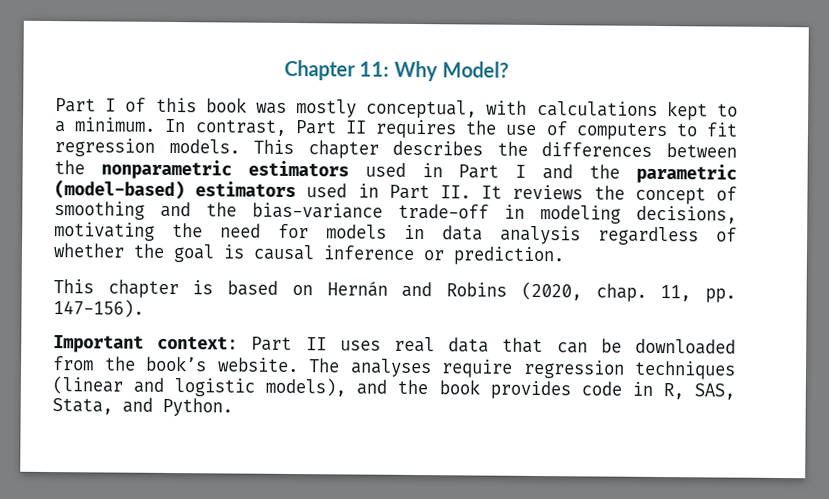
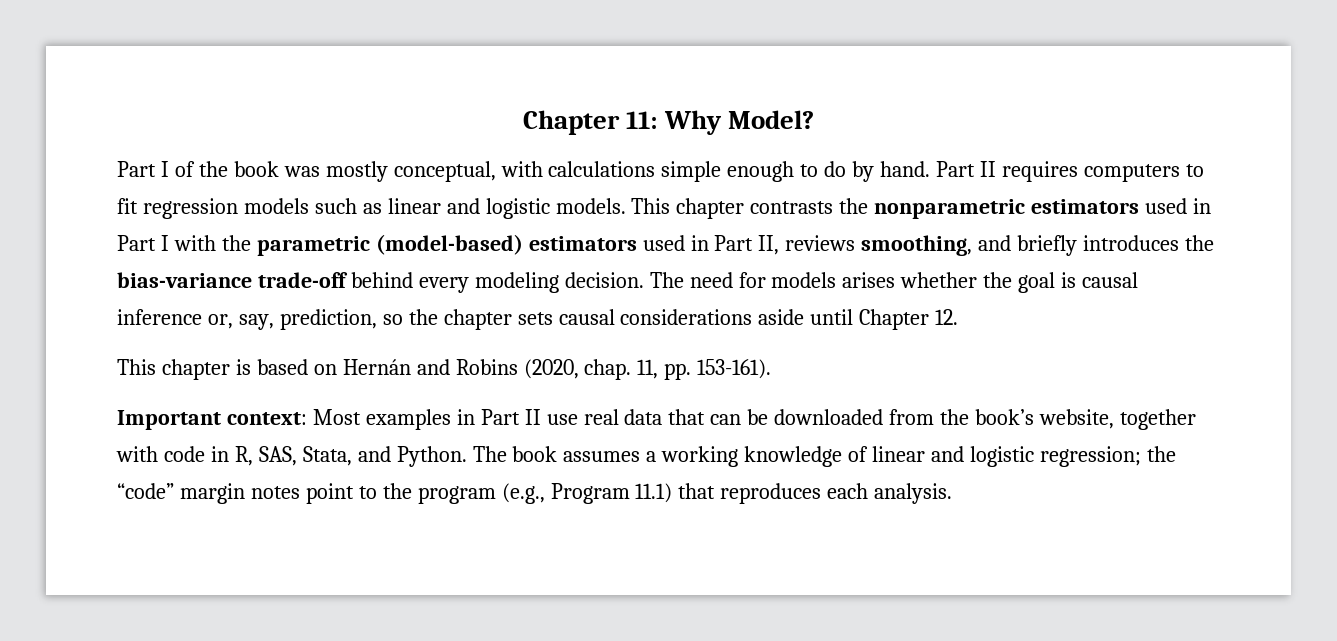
[155,97,197,113] this -> [198,161,228,177] the
[666,101,738,121] [54,117,738,141] [54,138,737,159] kept to a minimum. In contrast, Part II requires the use of computers to fit regression models. This chapter describes the differences between -> [661,161,1204,182] [117,198,834,219] simple enough to do by hand. Part II requires computers to fit regression models such as linear and logistic models. This chapter contrasts
[542,164,574,180] and -> [173,235,216,251] with
[439,184,737,205] [54,201,737,224] [54,222,737,246] II. It reviews the concept of smoothing and the bias-variance trade-off in modeling decisions, motivating the need for models in data analysis regardless of -> [758,235,1215,256] [117,272,896,293] II, reviews smoothing, and briefly introduces the bias-variance trade-off behind every modeling decision. The need for models arises
[423,246,565,266] or prediction. -> [207,309,959,330] or, say, prediction, so the chapter sets causal considerations aside until Chapter 12.
[53,299,144,318] 147-156). -> [697,359,772,379] 153-161).
[251,336,381,351] Part II uses -> [312,409,578,430] Most examples in Part II use
[216,357,736,380] [52,376,571,400] website. The analyses require regression techniques (linear and logistic models), and the book provides -> [1038,409,1196,430] [116,446,158,462] website, together with
(233, 407) none -> [472,446,1176,467] [117,483,953,504] The book assumes a working knowledge of linear and logistic regression; the “code” margin notes point to the program (e.g., Program 11.1) that reproduces each analysis.

